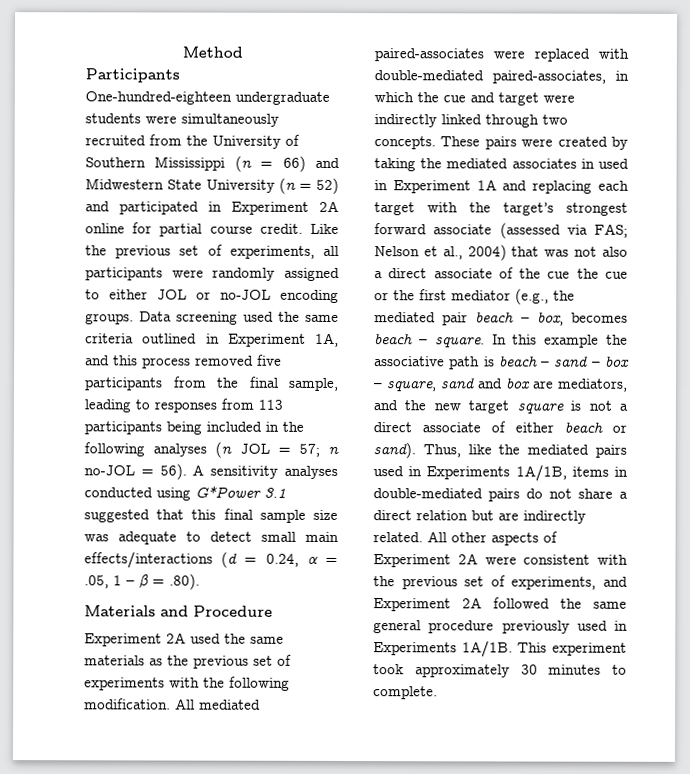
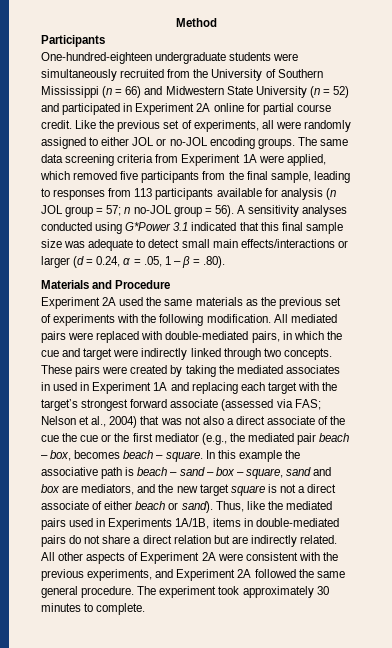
[85,267,163,281] participants -> (274, 124) none
[139,311,339,325] [85,332,339,347] [85,355,191,369] Data screening used the same criteria outlined in Experiment 1A, and this process -> [297,137,348,146] [41,154,326,166] [40,171,70,180] The same data screening criteria from Experiment 1A were applied, which
[166,421,304,435] [84,442,208,457] being included in the following analyses -> [216,188,323,200] available for analysis
(270, 448) none -> [65,206,94,217] group
(135, 470) none -> [173,206,202,217] group
[84,509,150,523] suggested -> [191,222,237,231] indicated
(213, 560) none -> [337,240,348,248] [41,256,70,268] or larger
[374,48,484,62] paired-associates -> [41,331,66,343] pairs
[492,70,606,84] paired-associates, -> [251,331,280,343] pairs,
[464,575,506,587] set of -> (84, 575) none
[428,620,628,634] [373,640,548,658] procedure previously used in Experiments 1A/1B. This -> [81,586,157,598] procedure. The

